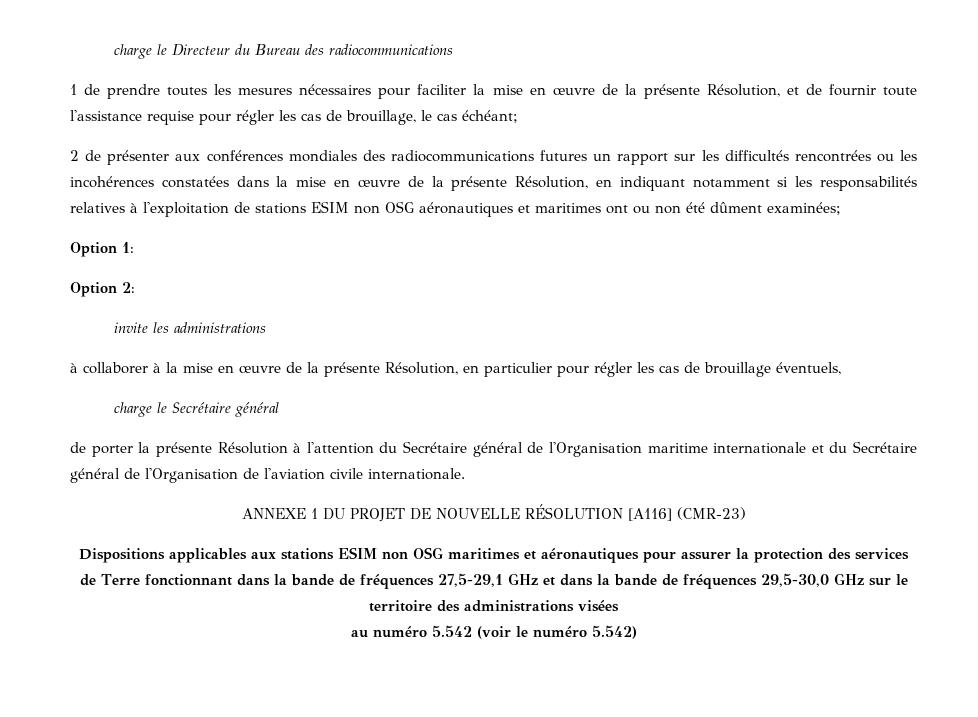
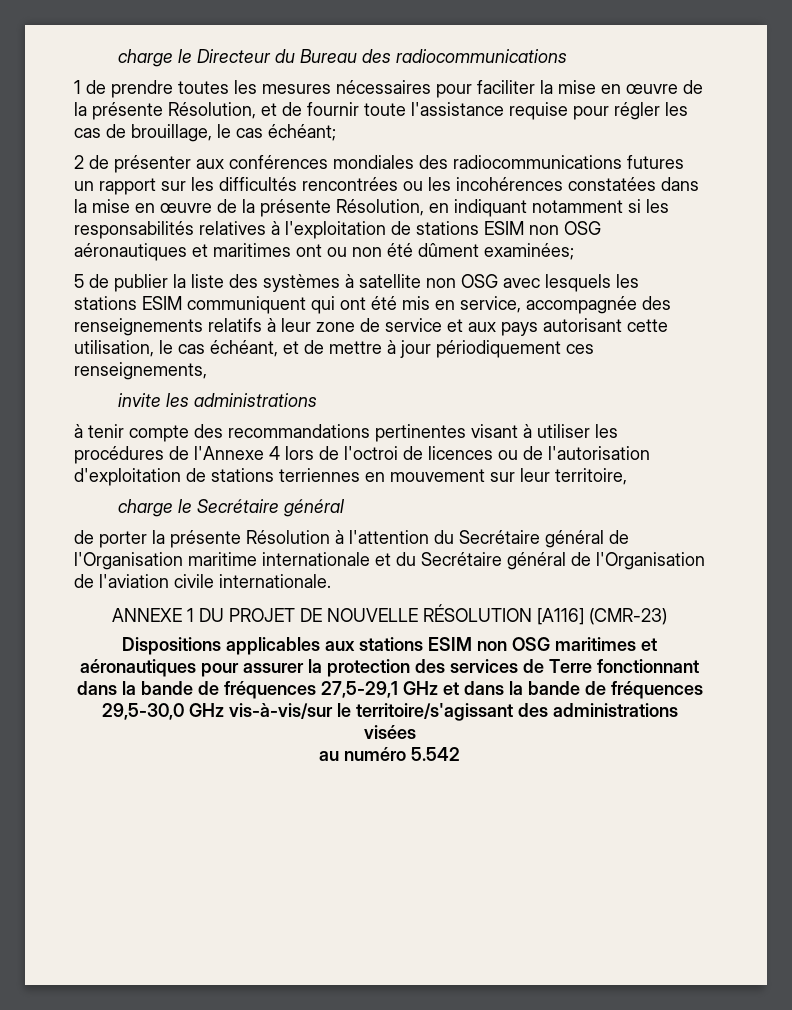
[70,242,134,257] [70,282,135,297] [113,322,266,333] [70,362,841,377] Option 1: // Option 2: // invite les administrations // à collaborer à la mise en œuvre de la présente Résolution, en particulier pour régler les cas de brouillage éventuels, -> [74,274,639,292] [74,296,671,314] [74,318,668,336] [74,340,594,358] [74,362,207,380] [117,393,317,407] [74,424,618,442] [74,446,650,464] [74,468,627,486] 5 de publier la liste des systèmes à satellite non OSG avec lesquels les stations ESIM communiquent qui ont été mis en service, accompagnée des renseignements relatifs à leur zone de service et aux pays autorisant cette utilisation, le cas échéant, et de mettre à jour périodiquement ces renseignements, // invite les administrations // à tenir compte des recommandations pertinentes visant à utiliser les procédures de l'Annexe 4 lors de l'octroi de licences ou de l'autorisation d'exploitation de stations terriennes en mouvement sur leur territoire,
[868,574,908,586] [369,600,432,612] sur le territoire -> [228,703,513,721] vis-à-vis/sur le territoire/s'agissant
[476,625,637,639] (voir le numéro 5.542) -> (460, 754) none

